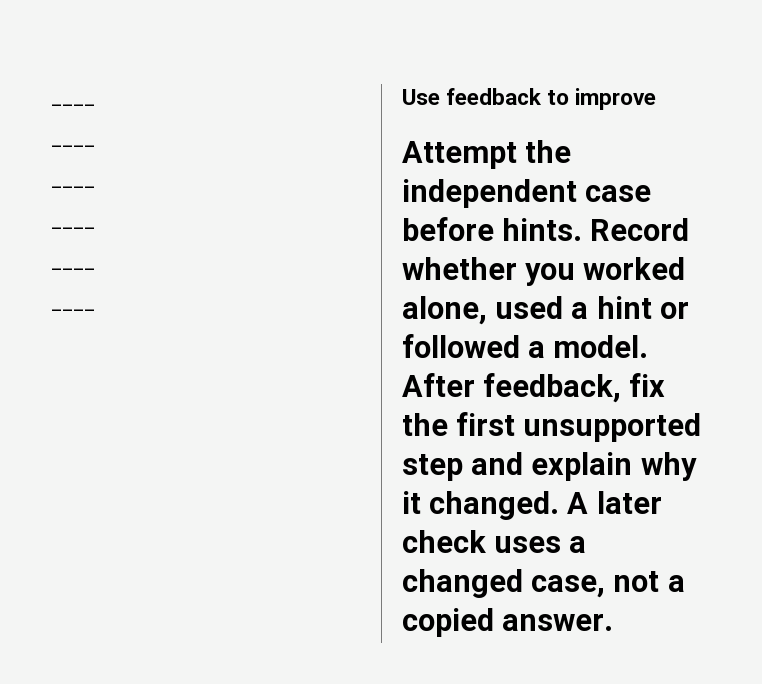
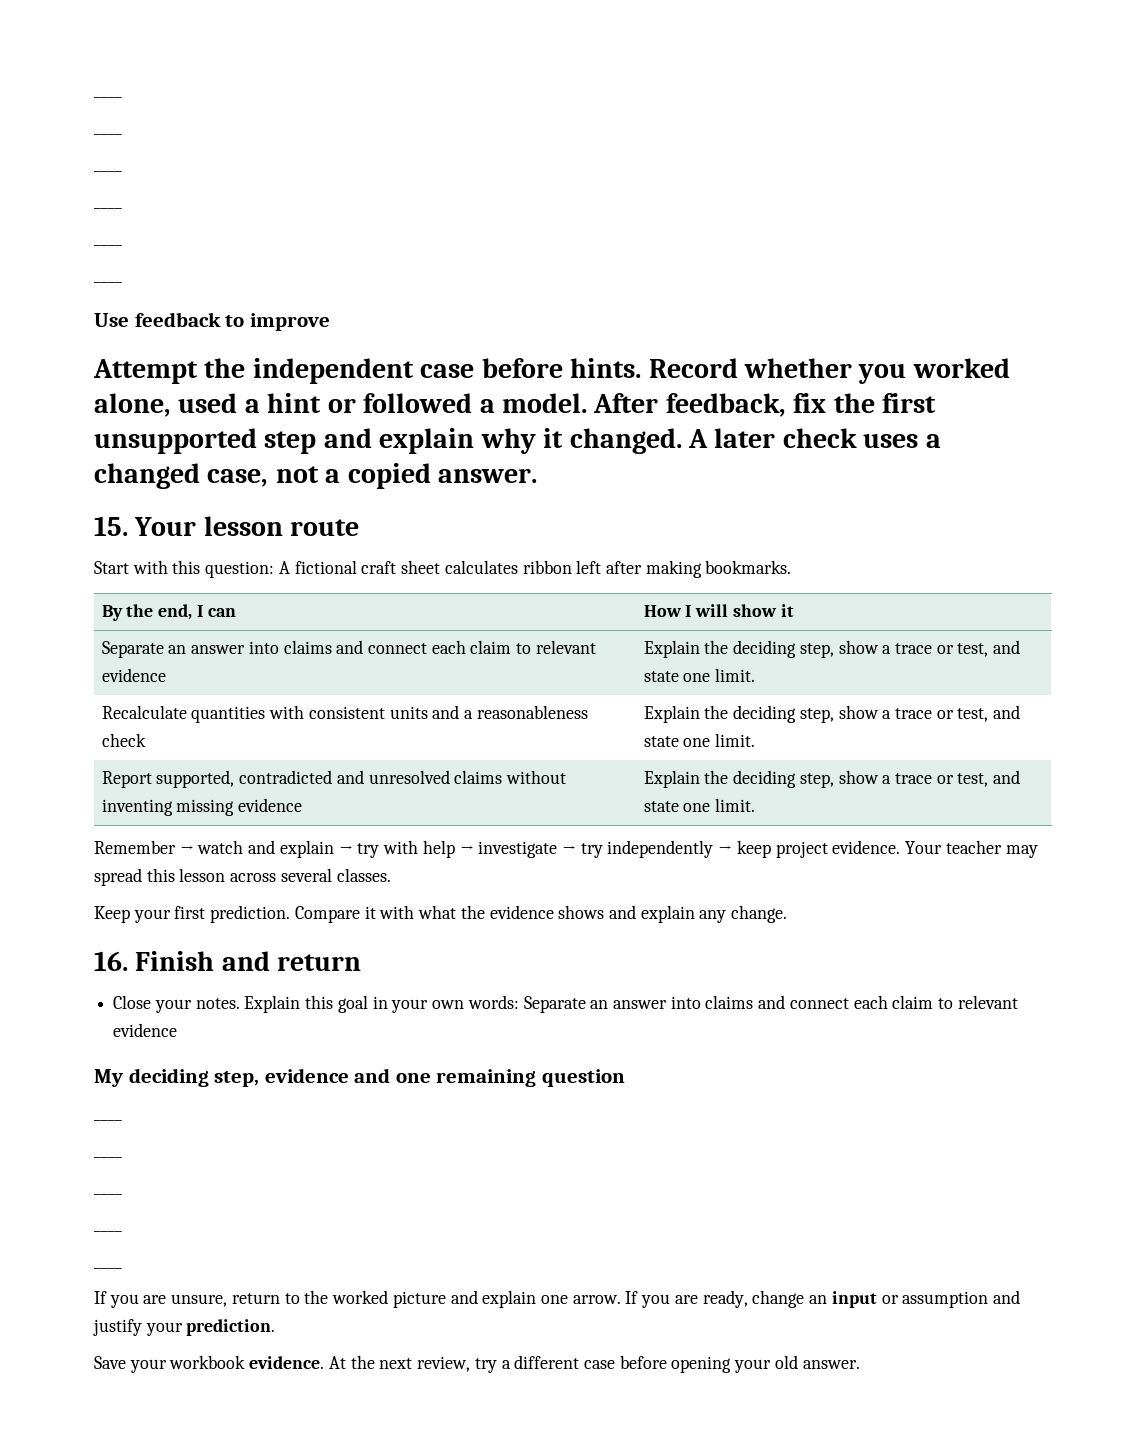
(614, 622) none -> [94,516,360,536] [94,560,792,578] [101,604,236,621] [643,604,794,617] [101,640,596,658] [101,668,166,682] [643,640,1021,658] [643,668,756,682] [101,705,588,723] [101,733,146,747] [643,705,1021,723] [643,733,756,747] [101,770,567,788] [101,798,303,816] [643,770,1021,788] [643,798,756,812] [94,840,1038,858] [94,868,391,886] [94,905,788,923] [94,951,362,971] [113,995,1018,1013] [113,1023,178,1037] [94,1068,625,1087] [94,1119,122,1121] [94,1156,122,1158] [94,1193,122,1195] [94,1230,122,1232] [94,1267,122,1269] [94,1290,1020,1308] [93,1319,276,1336] [94,1355,860,1373] // 15. Your lesson route // Start with this question: A fictional craft sheet calculates ribbon left after making bookmarks. // By the end, I can | How I will show it // Separate an answer into claims and connect each claim to relevant evidence | Explain the deciding step, show a trace or test, and state one limit. // Recalculate quantities with consistent units and a reasonableness check | Explain the deciding step, show a trace or test, and state one limit. // Report supported, contradicted and unresolved claims without inventing missing evidence | Explain the deciding step, show a trace or test, and state one limit. // Remember → watch and explain → try with help → investigate → try independently → keep project evidence. Your teacher may spread this lesson across several classes. // Keep your first prediction. Compare it with what the evidence shows and explain any change. // 16. Finish and return // Close your notes. Explain this goal in your own words: Separate an answer into claims and connect each claim to relevant evidence // My deciding step, evidence and one remaining question // ____ // ____ // ____ // ____ // ____ // If you are unsure, return to the worked picture and explain one arrow. If you are ready, change an input or assumption and justify your prediction. // Save your workbook evidence. At the next review, try a different case before opening your old answer.

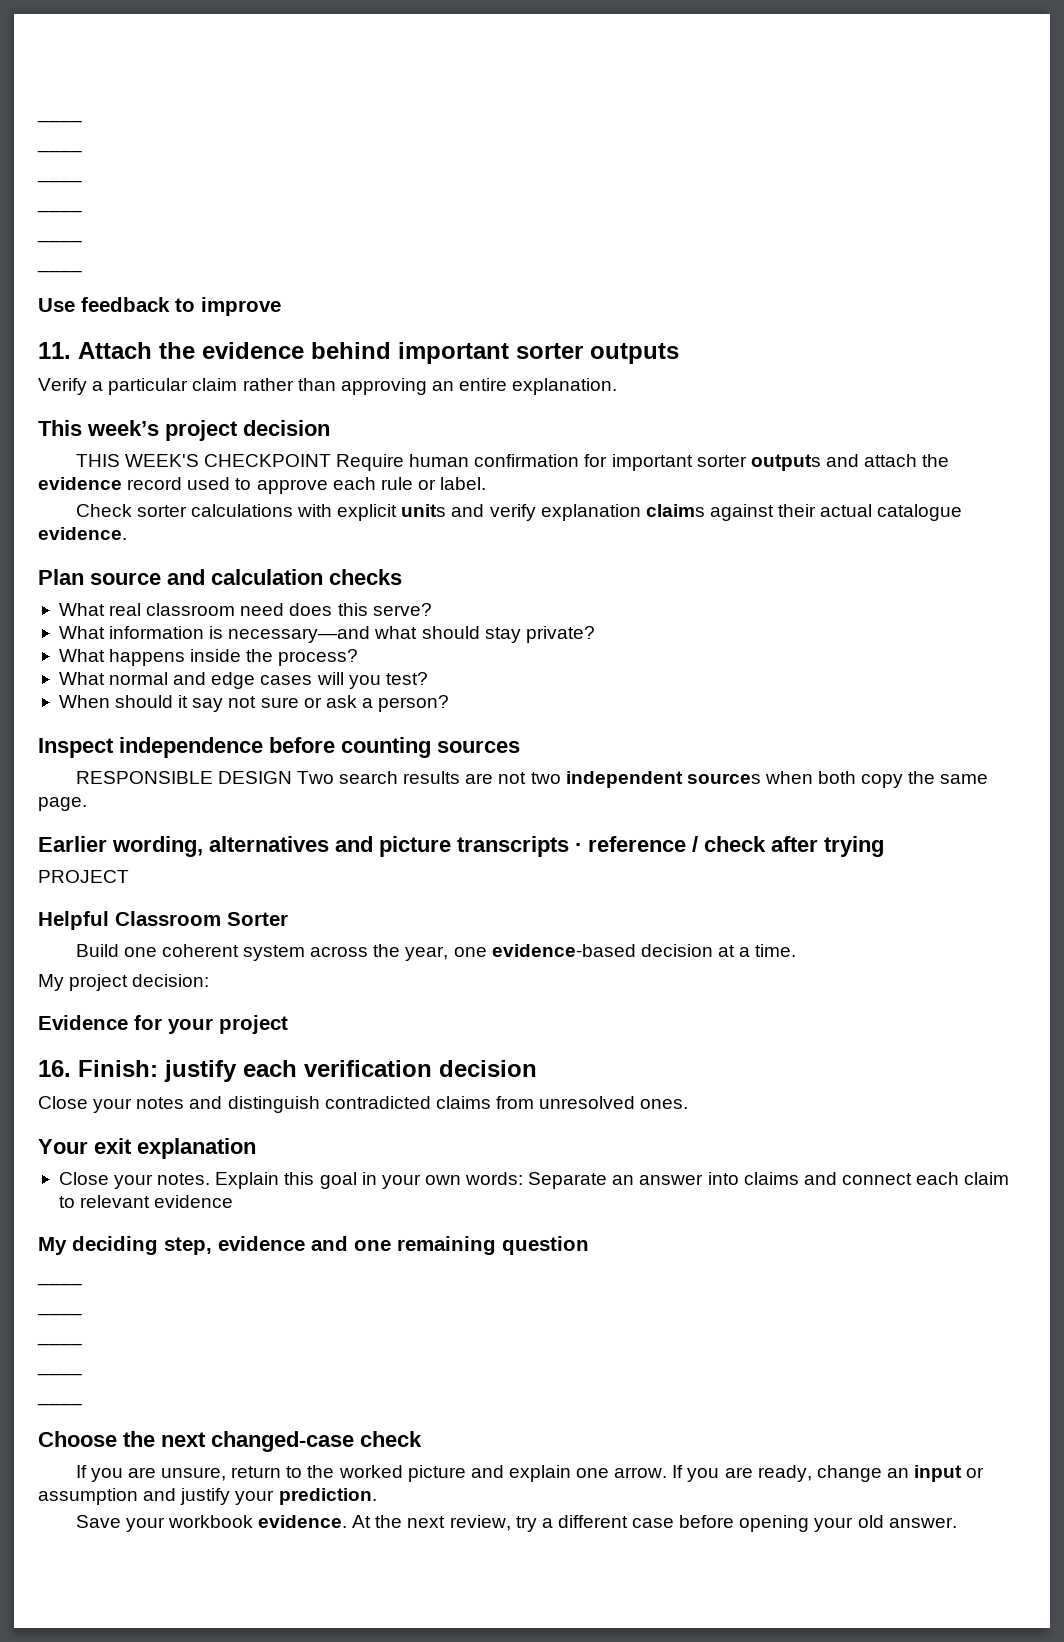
[93,358,1010,384] [94,393,937,417] [94,428,941,454] [94,463,538,489] [94,516,360,536] [94,560,792,578] [101,604,236,621] [643,604,794,617] [101,640,596,658] [101,668,166,682] [643,640,1021,658] [643,668,756,682] [101,705,588,723] [101,733,146,747] [643,705,1021,723] [643,733,756,747] [101,770,567,788] [101,798,303,816] [643,770,1021,788] [643,798,756,812] [94,840,1038,858] [94,868,391,886] [94,905,788,923] [94,951,362,971] Attempt the independent case before hints. Record whether you worked alone, used a hint or followed a model. After feedback, fix the first unsupported step and explain why it changed. A later check uses a changed case, not a copied answer. // 15. Your lesson route // Start with this question: A fictional craft sheet calculates ribbon left after making bookmarks. // By the end, I can | How I will show it // Separate an answer into claims and connect each claim to relevant evidence | Explain the deciding step, show a trace or test, and state one limit. // Recalculate quantities with consistent units and a reasonableness check | Explain the deciding step, show a trace or test, and state one limit. // Report supported, contradicted and unresolved claims without inventing missing evidence | Explain the deciding step, show a trace or test, and state one limit. // Remember → watch and explain → try with help → investigate → try independently → keep project evidence. Your teacher may spread this lesson across several classes. // Keep your first prediction. Compare it with what the evidence shows and explain any change. // 16. Finish and return -> [38,342,679,364] [38,378,618,395] [38,420,330,441] [75,454,950,471] [38,477,487,494] [75,504,963,521] [38,527,127,540] [38,569,402,585] [58,603,432,616] [58,626,595,643] [58,649,359,666] [58,672,428,689] [58,695,450,712] [38,737,520,758] [75,771,989,788] [38,797,87,811] [38,836,884,857] [38,870,129,883] [38,911,288,930] [75,944,797,961] [38,974,210,991] [38,1015,288,1034] [38,1060,537,1082] [38,1096,689,1113] [38,1138,256,1159] 11. Attach the evidence behind important sorter outputs // Verify a particular claim rather than approving an entire explanation. // This week’s project decision // THIS WEEK'S CHECKPOINT Require human confirmation for important sorter outputs and attach the evidence record used to approve each rule or label. // Check sorter calculations with explicit units and verify explanation claims against their actual catalogue evidence. // Plan source and calculation checks // What real classroom need does this serve? // What information is necessary—and what should stay private? // What happens inside the process? // What normal and edge cases will you test? // When should it say not sure or ask a person? // Inspect independence before counting sources // RESPONSIBLE DESIGN Two search results are not two independent sources when both copy the same page. // Earlier wording, alternatives and picture transcripts · reference / check after trying // PROJECT // Helpful Classroom Sorter // Build one coherent system across the year, one evidence-based decision at a time. // My project decision: // Evidence for your project // 16. Finish: justify each verification decision // Close your notes and distinguish contradicted claims from unresolved ones. // Your exit explanation
(122, 1268) none -> [38,1431,422,1452] // Choose the next changed-case check

